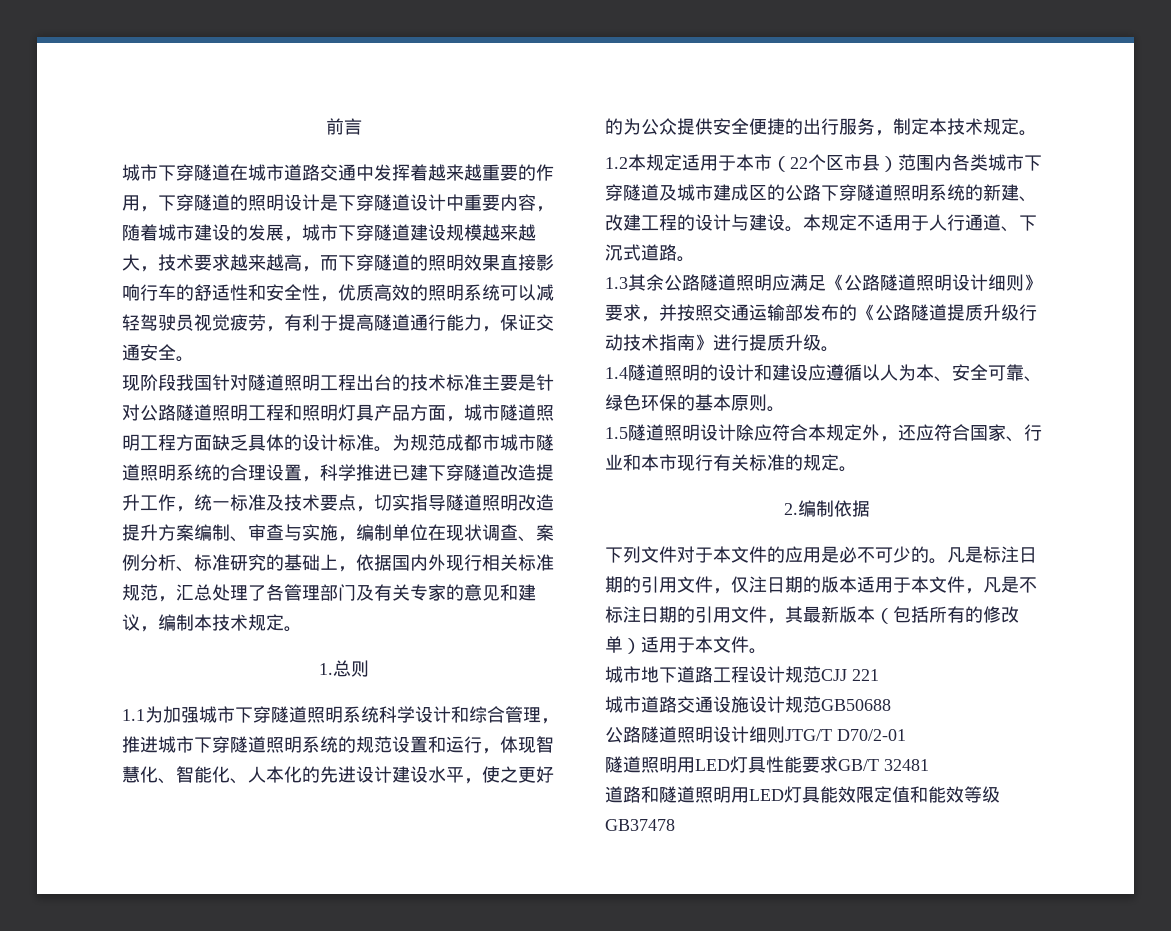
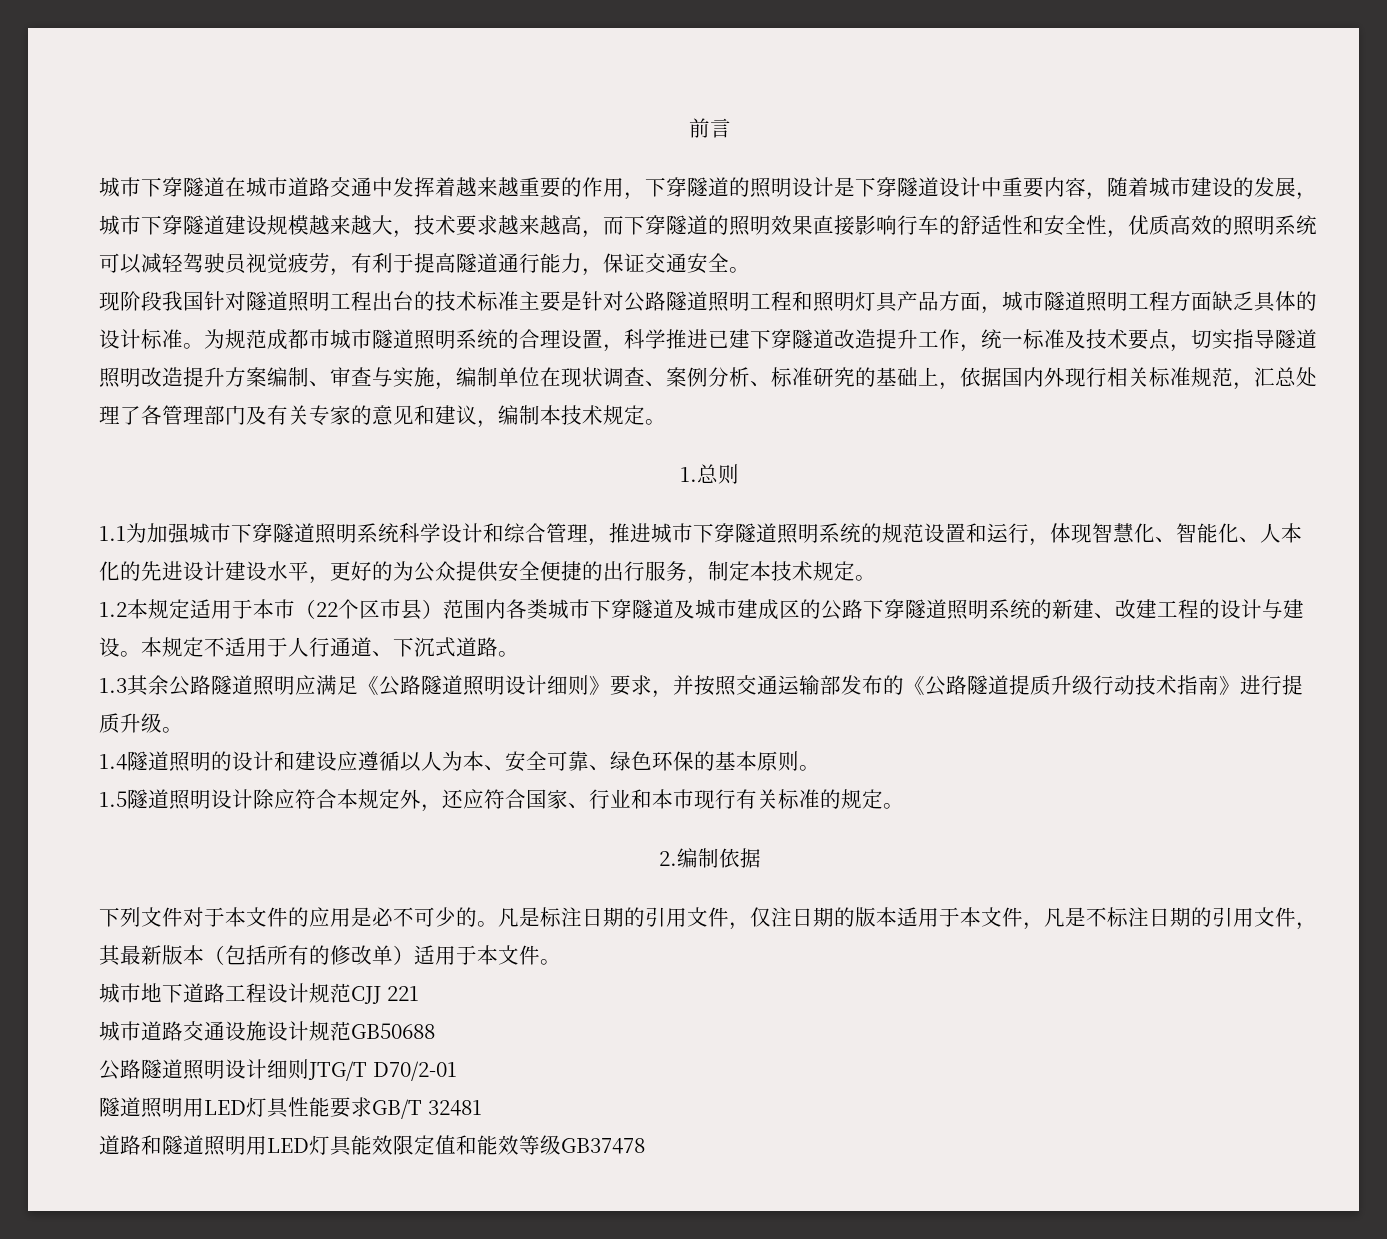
[482,766,518,783] 使之 -> (330, 580) none

